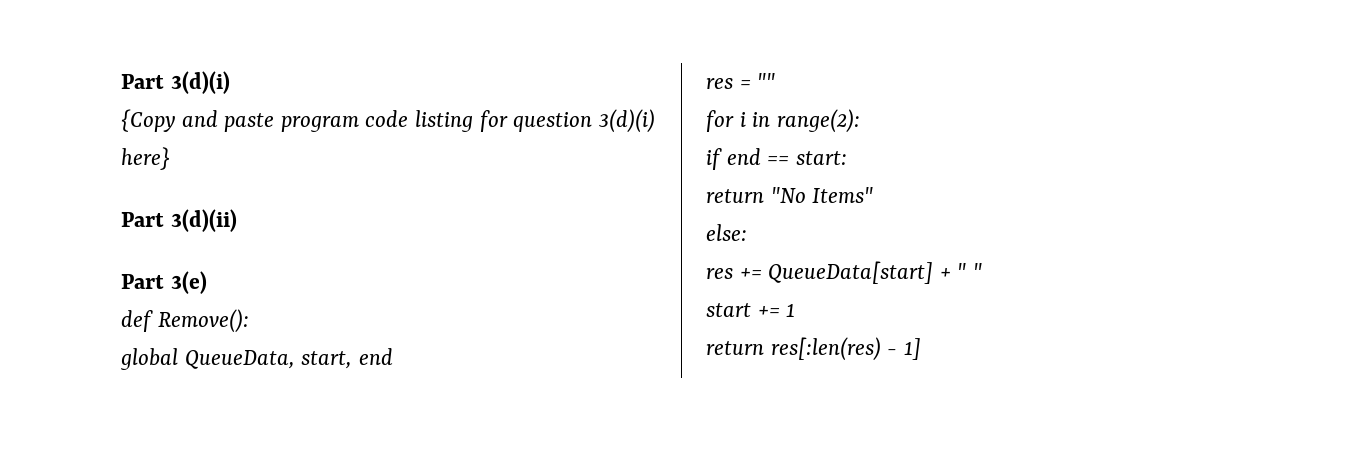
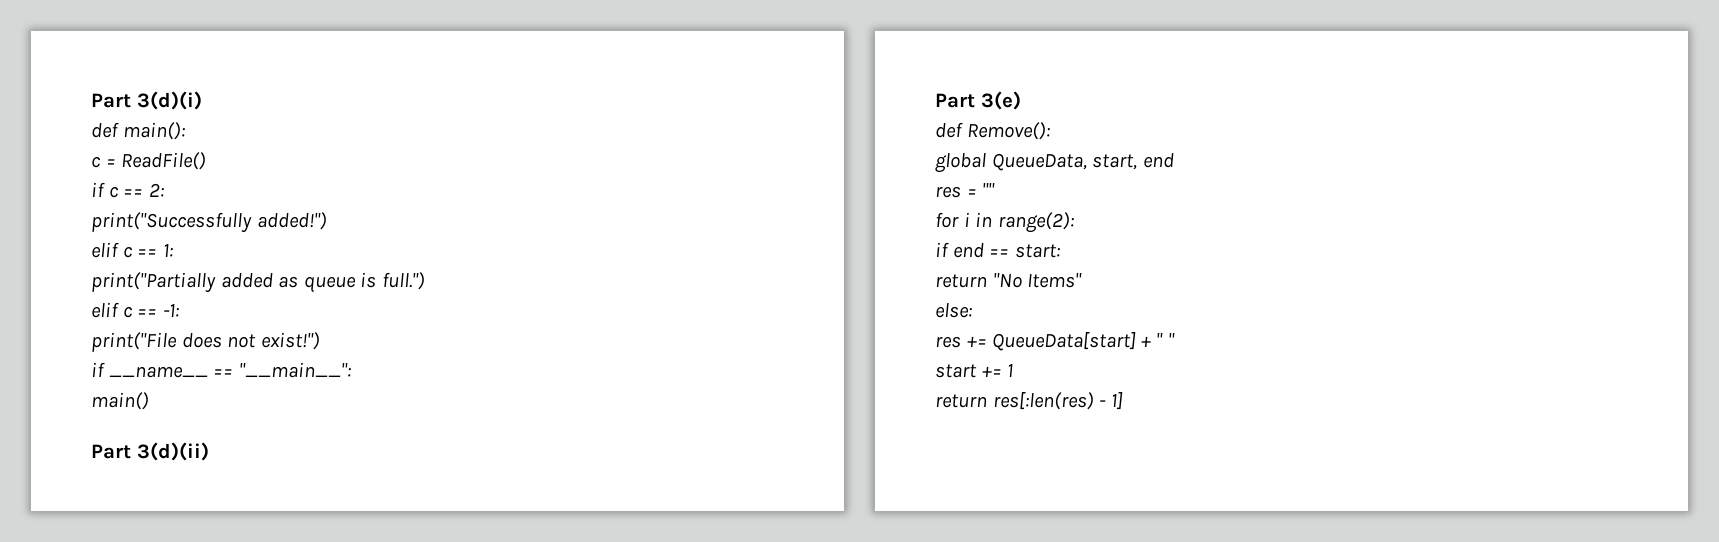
[121,109,655,133] [121,147,170,170] {Copy and paste program code listing for question 3(d)(i) here} -> [91,122,185,140] [91,152,207,170] [91,182,164,198] [91,212,327,233] [91,242,173,258] [91,272,425,293] [91,302,179,318] [91,332,320,352] [91,362,351,378] [91,392,149,410] def main(): // c = ReadFile() // if c == 2: // print("Successfully added!") // elif c == 1: // print("Partially added as queue is full.") // elif c == -1: // print("File does not exist!") // if __name__ == "__main__": // main()

